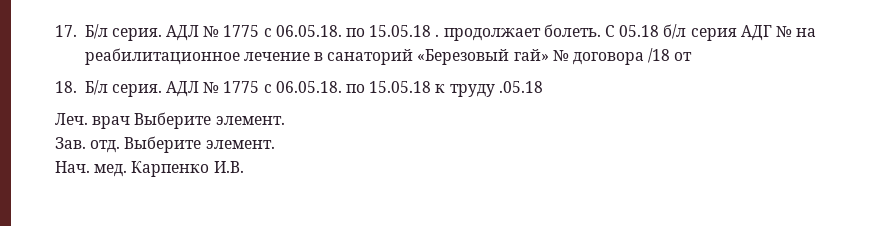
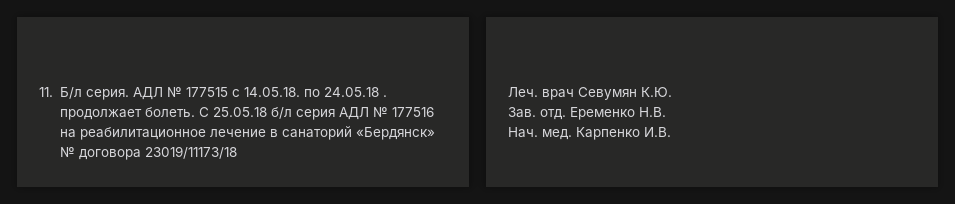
[55,24,432,41] 17. Б/л серия. АДЛ № 1775 с 06.05.18. по 15.05.18 -> [39,87,379,100] 11. Б/л серия. АДЛ № 177515 с 14.05.18. по 24.05.18
[619,25,660,37] 05.18 -> [212,107,267,117] 25.05.18
[740,25,792,41] АДГ № -> [338,107,434,120] АДЛ № 177516
[417,48,693,65] [55,80,543,97] «Березовый гай» № договора /18 от // 18. Б/л серия. АДЛ № 1775 с 06.05.18. по 15.05.18 к труду .05.18 -> [355,127,435,140] [59,146,237,160] «Бердянск» № договора 23019/11173/18
[134,112,285,129] Выберите элемент. -> [578,87,672,100] Севумян К.Ю.
[124,136,275,153] Выберите элемент. -> [570,107,666,120] Еременко Н.В.

